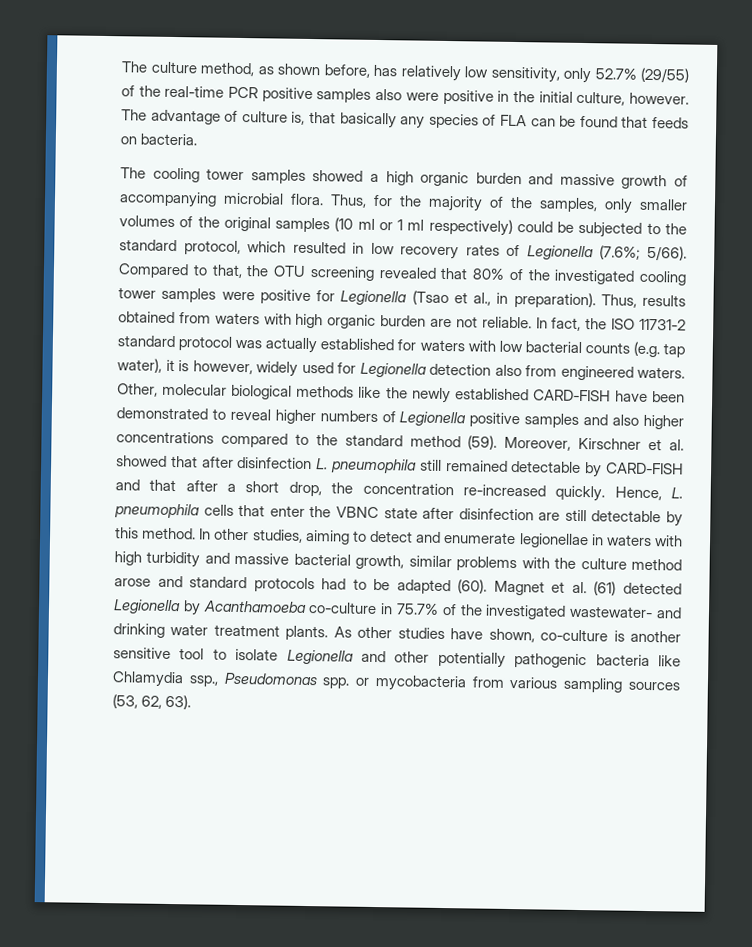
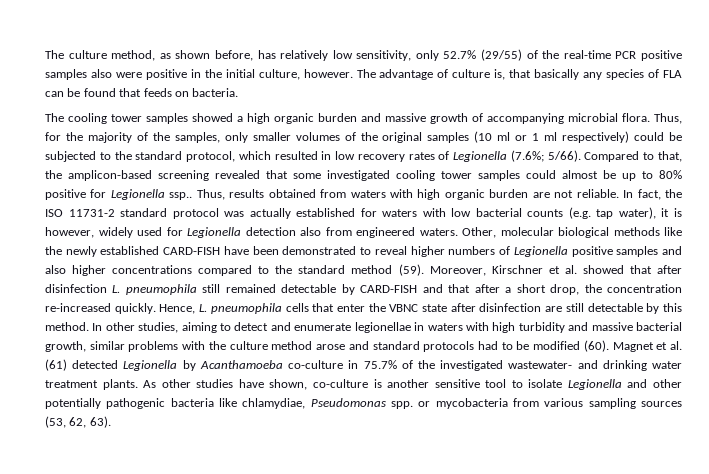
[273,265,306,277] OTU -> [68,170,152,181] amplicon-based
[472,268,551,281] 80% of the -> [293,173,321,179] some
[221,289,596,309] were positive for Legionella (Tsao et al., in preparation). -> [526,170,682,181] [45,189,193,200] could almost be up to 80% positive for Legionella ssp..
[396,579,451,595] adapted -> [533,341,581,350] modified
[112,671,219,688] Chlamydia ssp., -> [242,398,306,409] chlamydiae,

